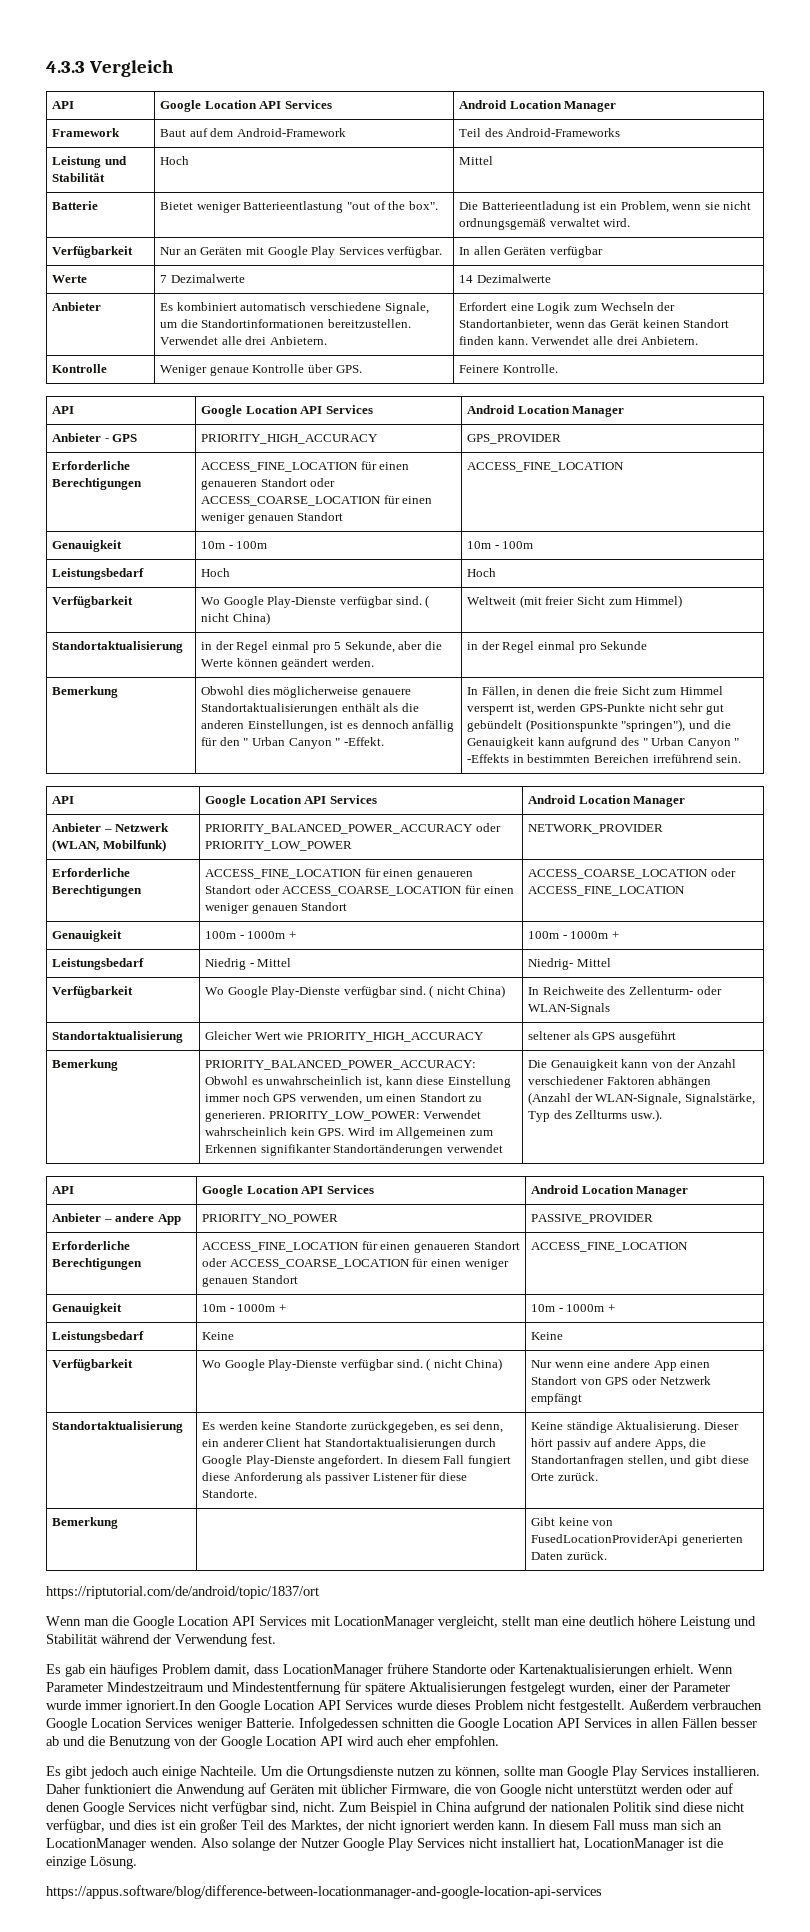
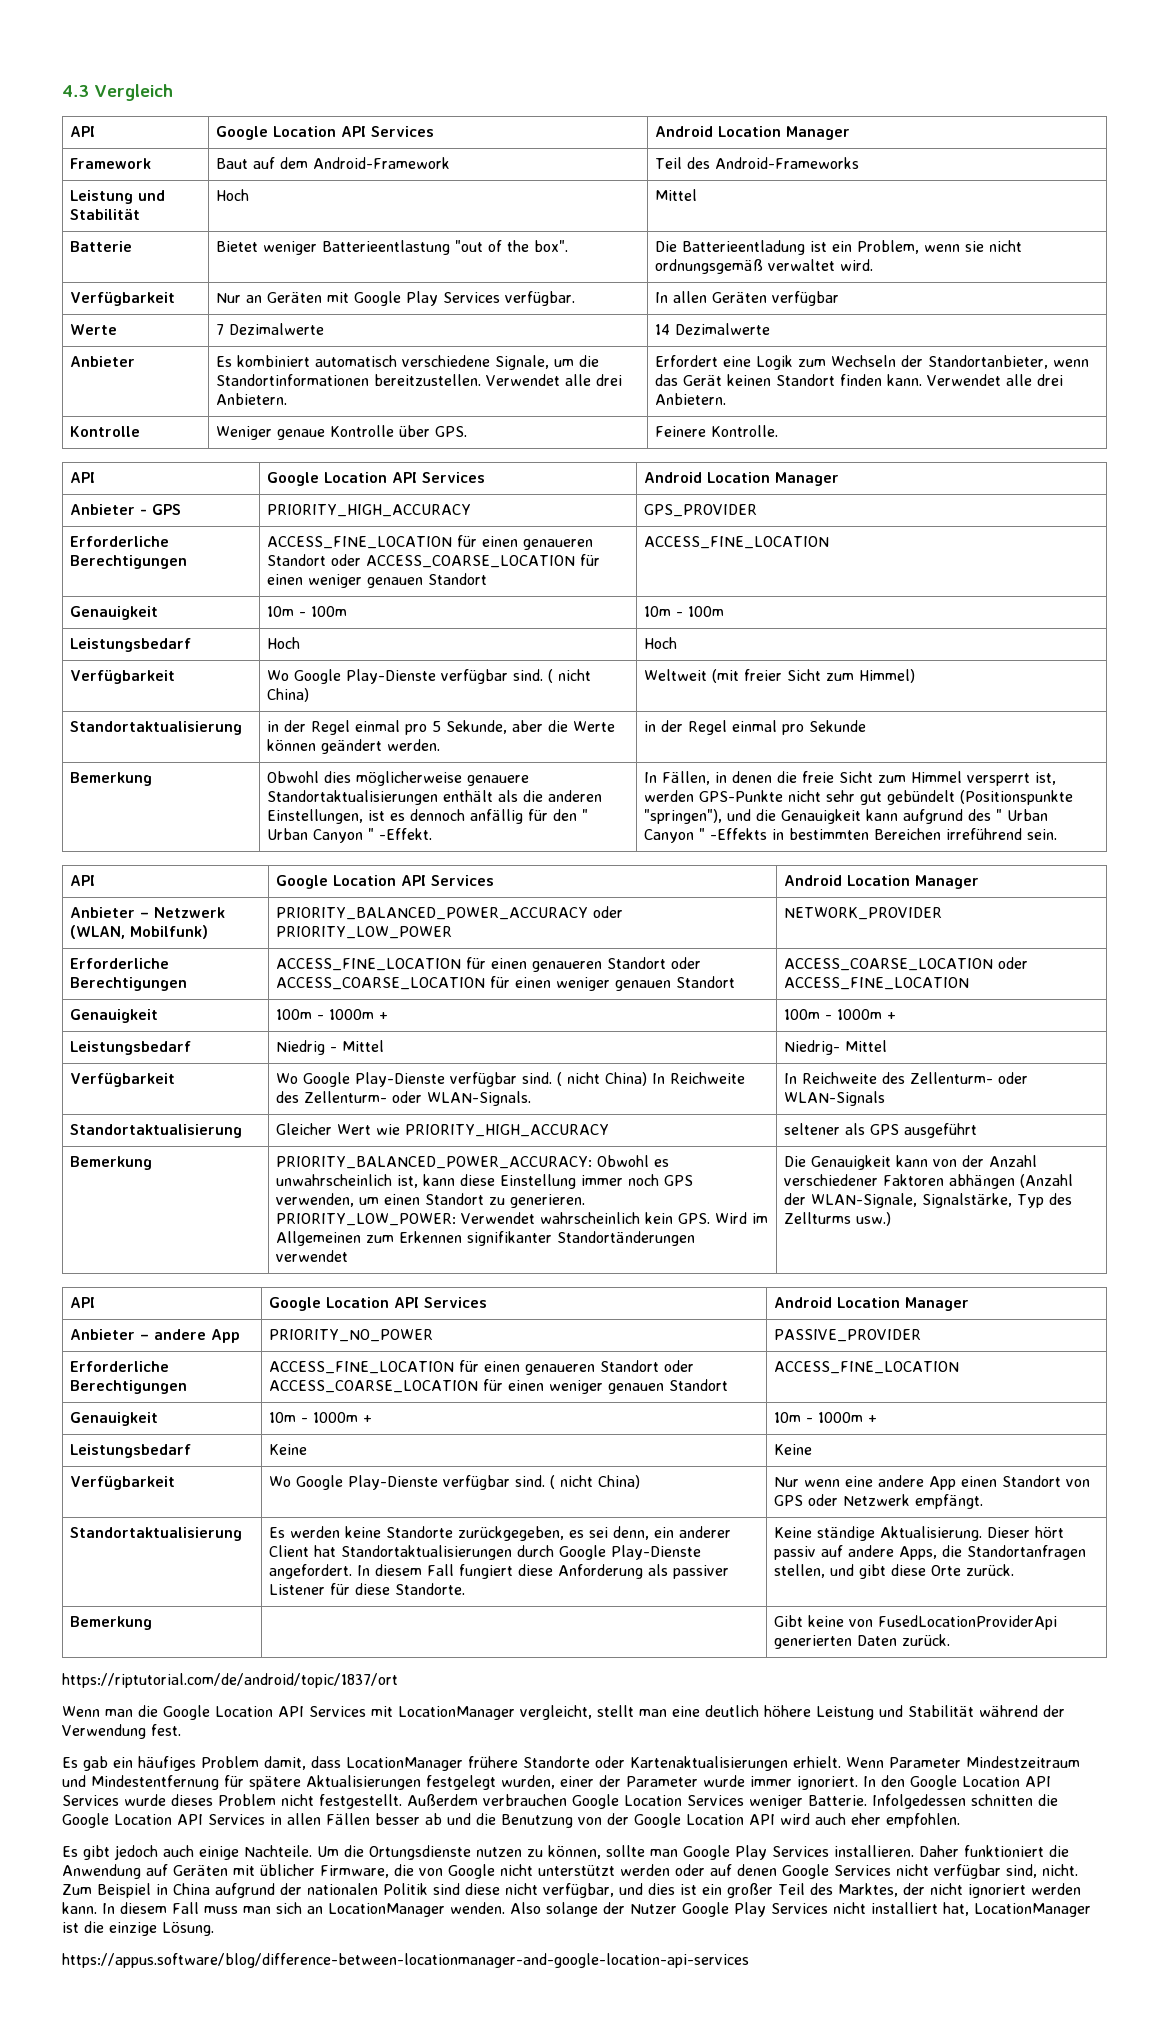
[46,61,85,73] 4.3.3 -> [62,85,89,97] 4.3
(506, 991) none -> [651,1072,745,1084] [275,1091,531,1106] In Reichweite des Zellenturm- oder WLAN-Signals.
[630,1109,662,1122] usw.). -> [855,1212,891,1226] usw.)
[531,1393,583,1405] empfängt -> [914,1494,983,1509] empfängt.
[126,1700,192,1713] ignoriert.In -> [797,1776,876,1790] ignoriert. In

